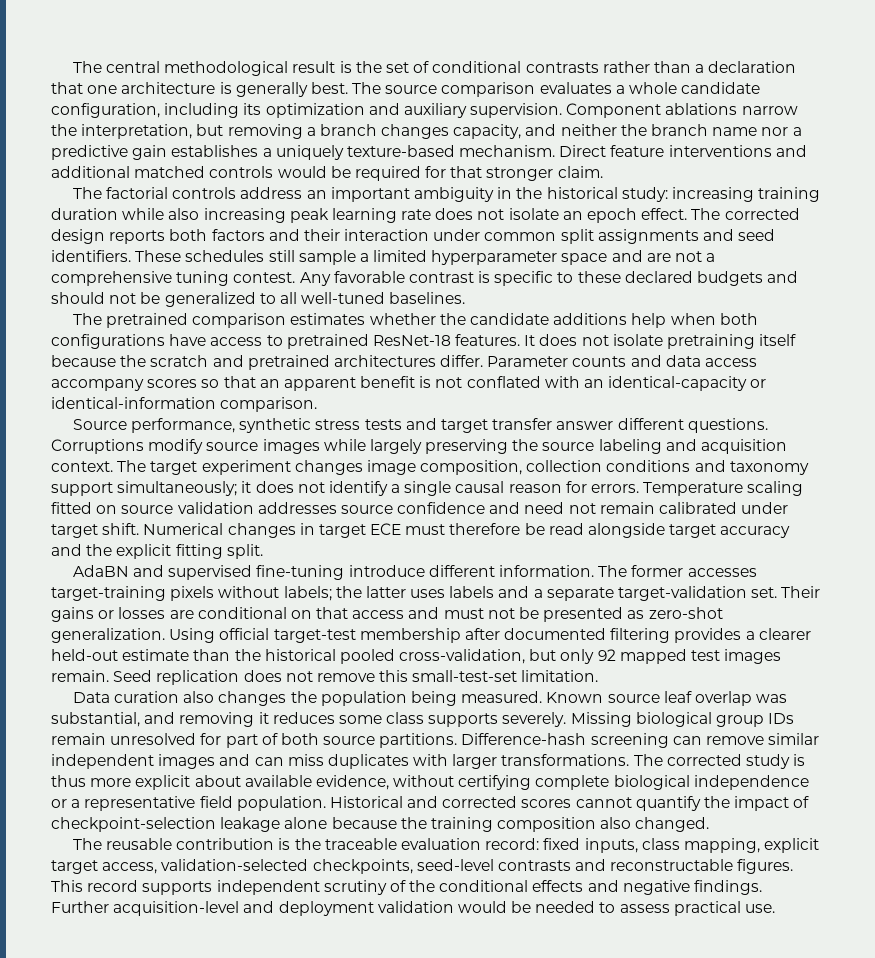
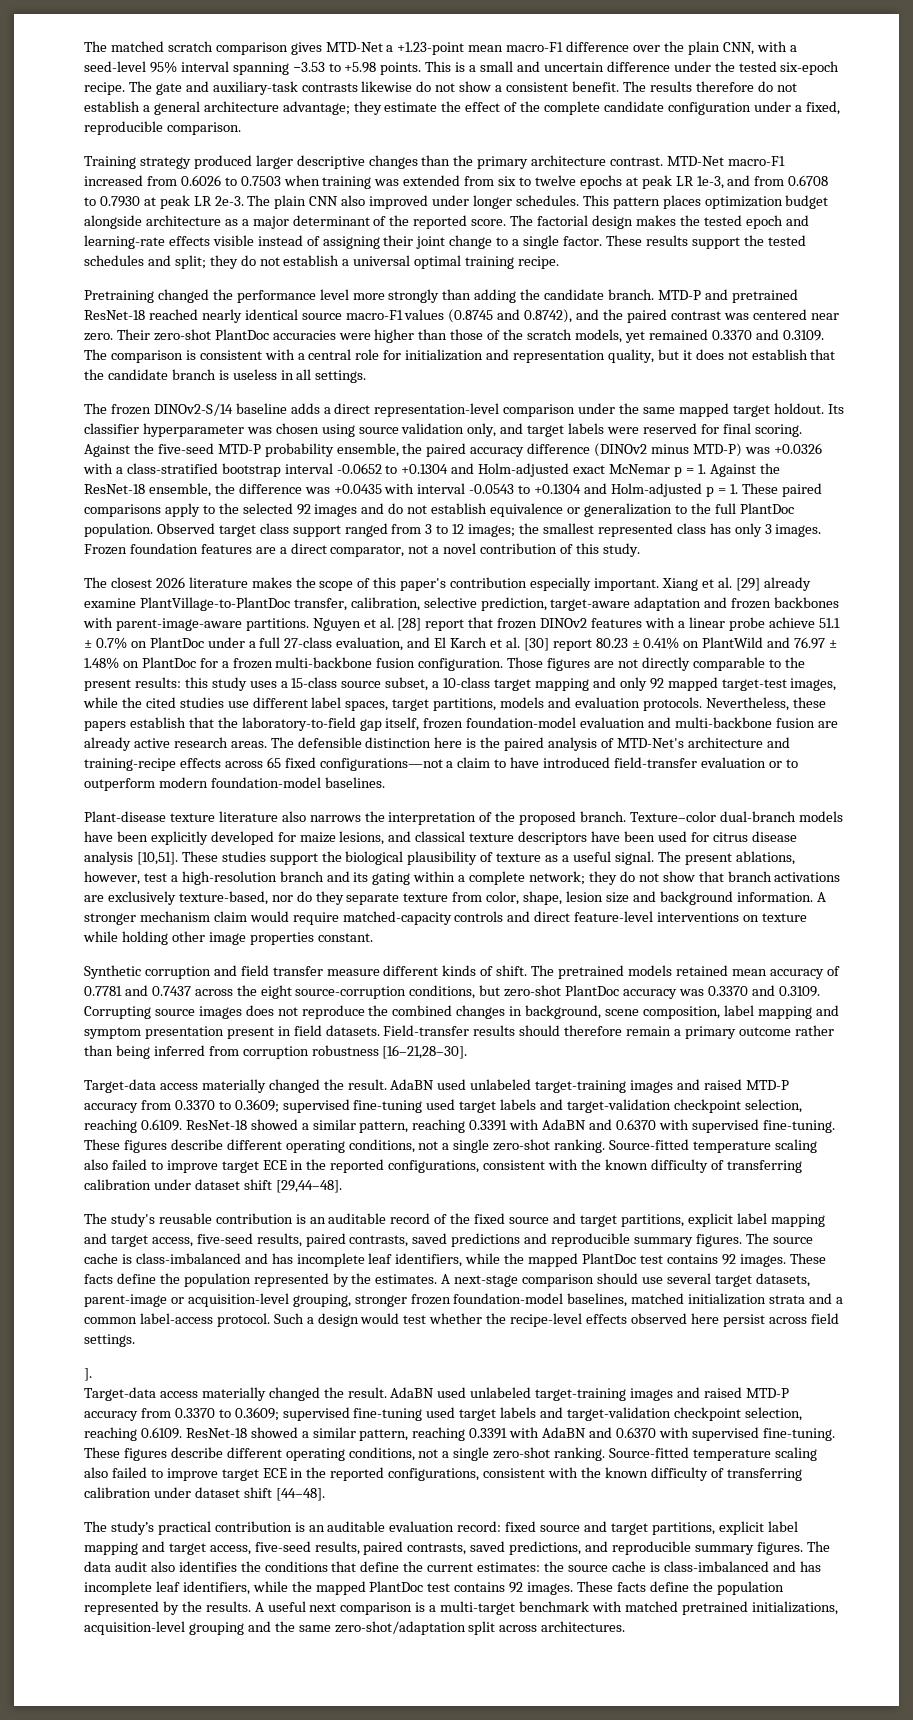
[72,61,797,76] [51,82,761,97] [51,103,798,118] [51,124,802,139] [51,145,807,160] [51,166,603,181] [72,187,821,202] [51,208,800,223] [51,229,776,244] [51,250,716,265] [51,271,799,286] [51,292,466,307] [72,313,758,328] [51,334,797,349] [51,355,758,370] [51,376,767,391] [51,397,318,412] [72,418,768,433] [51,439,788,454] [51,460,809,475] [51,481,804,496] [51,502,789,514] [51,523,791,538] [51,544,263,559] [72,565,757,580] [51,586,821,601] [51,607,723,622] [51,628,811,643] [51,649,782,664] [51,670,599,685] [72,691,788,706] [51,712,795,727] [51,733,820,748] [51,754,806,769] [51,775,809,790] [51,796,810,811] [51,817,710,832] [72,838,102,850] The central methodological result is the set of conditional contrasts rather than a declaration that one architecture is generally best. The source comparison evaluates a whole candidate configuration, including its optimization and auxiliary supervision. Component ablations narrow the interpretation, but removing a branch changes capacity, and neither the branch name nor a predictive gain establishes a uniquely texture-based mechanism. Direct feature interventions and additional matched controls would be required for that stronger claim. // The factorial controls address an important ambiguity in the historical study: increasing training duration while also increasing peak learning rate does not isolate an epoch effect. The corrected design reports both factors and their interaction under common split assignments and seed identifiers. These schedules still sample a limited hyperparameter space and are not a comprehensive tuning contest. Any favorable contrast is specific to these declared budgets and should not be generalized to all well-tuned baselines. // The pretrained comparison estimates whether the candidate additions help when both configurations have access to pretrained ResNet-18 features. It does not isolate pretraining itself because the scratch and pretrained architectures differ. Parameter counts and data access accompany scores so that an apparent benefit is not conflated with an identical-capacity or identical-information comparison. // Source performance, synthetic stress tests and target transfer answer different questions. Corruptions modify source images while largely preserving the source labeling and acquisition context. The target experiment changes image composition, collection conditions and taxonomy support simultaneously; it does not identify a single causal reason for errors. Temperature scaling fitted on source validation addresses source confidence and need not remain calibrated under target shift. Numerical changes in target ECE must therefore be read alongside target accuracy and the explicit fitting split. // AdaBN and supervised fine-tuning introduce different information. The former accesses target-training pixels without labels; the latter uses labels and a separate target-validation set. Their gains or losses are conditional on that access and must not be presented as zero-shot generalization. Using official target-test membership after documented filtering provides a clearer held-out estimate than the historical pooled cross-validation, but only 92 mapped test images remain. Seed replication does not remove this small-test-set limitation. // Data curation also changes the population being measured. Known source leaf overlap was substantial, and removing it reduces some class supports severely. Missing biological group IDs remain unresolved for part of both source partitions. Difference-hash screening can remove similar independent images and can miss duplicates with larger transformations. The corrected study is thus more explicit about available evidence, without certifying complete biological independence or a representative field population. Historical and corrected scores cannot quantify the impact of checkpoint-selection leakage alone because the training composition also changed. // The -> [84,41,797,55] [84,61,840,75] [84,81,797,95] [84,101,840,115] [84,121,241,135] [84,155,785,169] [84,175,829,189] [84,195,829,209] [84,215,809,229] [84,235,806,249] [84,255,560,269] [84,289,798,303] [84,309,839,323] [84,329,824,343] [84,349,836,363] [84,369,367,383] [84,403,844,417] [84,423,802,437] [84,443,822,457] [83,463,780,477] [84,483,822,497] [84,503,794,517] [84,523,822,537] [84,543,640,557] [84,577,811,591] [84,597,840,611] [83,617,840,631] [84,637,838,651] [84,657,805,671] [84,677,837,691] [83,697,826,711] [84,717,838,731] [84,737,790,751] [84,757,798,771] [84,777,385,791] [84,811,843,825] [84,831,797,845] [84,851,795,865] [84,871,841,885] [84,891,826,905] [84,911,807,925] [83,931,373,945] [84,965,840,979] [84,985,820,999] [84,1005,839,1019] [84,1025,834,1039] [84,1045,468,1059] [84,1079,789,1093] [84,1099,802,1113] [84,1119,835,1133] [84,1139,817,1153] [84,1159,802,1173] [84,1179,342,1193] [84,1213,155,1227] The matched scratch comparison gives MTD-Net a +1.23-point mean macro-F1 difference over the plain CNN, with a seed-level 95% interval spanning −3.53 to +5.98 points. This is a small and uncertain difference under the tested six-epoch recipe. The gate and auxiliary-task contrasts likewise do not show a consistent benefit. The results therefore do not establish a general architecture advantage; they estimate the effect of the complete candidate configuration under a fixed, reproducible comparison. // Training strategy produced larger descriptive changes than the primary architecture contrast. MTD-Net macro-F1 increased from 0.6026 to 0.7503 when training was extended from six to twelve epochs at peak LR 1e-3, and from 0.6708 to 0.7930 at peak LR 2e-3. The plain CNN also improved under longer schedules. This pattern places optimization budget alongside architecture as a major determinant of the reported score. The factorial design makes the tested epoch and learning-rate effects visible instead of assigning their joint change to a single factor. These results support the tested schedules and split; they do not establish a universal optimal training recipe. // Pretraining changed the performance level more strongly than adding the candidate branch. MTD-P and pretrained ResNet-18 reached nearly identical source macro-F1 values (0.8745 and 0.8742), and the paired contrast was centered near zero. Their zero-shot PlantDoc accuracies were higher than those of the scratch models, yet remained 0.3370 and 0.3109. The comparison is consistent with a central role for initialization and representation quality, but it does not establish that the candidate branch is useless in all settings. // The frozen DINOv2-S/14 baseline adds a direct representation-level comparison under the same mapped target holdout. Its classifier hyperparameter was chosen using source validation only, and target labels were reserved for final scoring. Against the five-seed MTD-P probability ensemble, the paired accuracy difference (DINOv2 minus MTD-P) was +0.0326 with a class-stratified bootstrap interval -0.0652 to +0.1304 and Holm-adjusted exact McNemar p = 1. Against the ResNet-18 ensemble, the difference was +0.0435 with interval -0.0543 to +0.1304 and Holm-adjusted p = 1. These paired comparisons apply to the selected 92 images and do not establish equivalence or generalization to the full PlantDoc population. Observed target class support ranged from 3 to 12 images; the smallest represented class has only 3 images. Frozen foundation features are a direct comparator, not a novel contribution of this study. // The closest 2026 literature makes the scope of this paper's contribution especially important. Xiang et al. [29] already examine PlantVillage-to-PlantDoc transfer, calibration, selective prediction, target-aware adaptation and frozen backbones with parent-image-aware partitions. Nguyen et al. [28] report that frozen DINOv2 features with a linear probe achieve 51.1 ± 0.7% on PlantDoc under a full 27-class evaluation, and El Karch et al. [30] report 80.23 ± 0.41% on PlantWild and 76.97 ± 1.48% on PlantDoc for a frozen multi-backbone fusion configuration. Those figures are not directly comparable to the present results: this study uses a 15-class source subset, a 10-class target mapping and only 92 mapped target-test images, while the cited studies use different label spaces, target partitions, models and evaluation protocols. Nevertheless, these papers establish that the laboratory-to-field gap itself, frozen foundation-model evaluation and multi-backbone fusion are already active research areas. The defensible distinction here is the paired analysis of MTD-Net's architecture and training-recipe effects across 65 fixed configurations—not a claim to have introduced field-transfer evaluation or to outperform modern foundation-model baselines. // Plant-disease texture literature also narrows the interpretation of the proposed branch. Texture–color dual-branch models have been explicitly developed for maize lesions, and classical texture descriptors have been used for citrus disease analysis [10,51]. These studies support the biological plausibility of texture as a useful signal. The present ablations, however, test a high-resolution branch and its gating within a complete network; they do not show that branch activations are exclusively texture-based, nor do they separate texture from color, shape, lesion size and background information. A stronger mechanism claim would require matched-capacity controls and direct feature-level interventions on texture while holding other image properties constant. // Synthetic corruption and field transfer measure different kinds of shift. The pretrained models retained mean accuracy of 0.7781 and 0.7437 across the eight source-corruption conditions, but zero-shot PlantDoc accuracy was 0.3370 and 0.3109. Corrupting source images does not reproduce the combined changes in background, scene composition, label mapping and symptom presentation present in field datasets. Field-transfer results should therefore remain a primary outcome rather than being inferred from corruption robustness [16–21,28–30]. // Target-data access materially changed the result. AdaBN used unlabeled target-training images and raised MTD-P accuracy from 0.3370 to 0.3609; supervised fine-tuning used target labels and target-validation checkpoint selection, reaching 0.6109. ResNet-18 showed a similar pattern, reaching 0.3391 with AdaBN and 0.6370 with supervised fine-tuning. These figures describe different operating conditions, not a single zero-shot ranking. Source-fitted temperature scaling also failed to improve target ECE in the reported configurations, consistent with the known difficulty of transferring calibration under dataset shift [29,44–48]. // The study's
[294,838,820,853] [51,859,794,874] [51,880,763,895] [51,901,776,916] the traceable evaluation record: fixed inputs, class mapping, explicit target access, validation-selected checkpoints, seed-level contrasts and reconstructable figures. This record supports independent scrutiny of the conditional effects and negative findings. Further acquisition-level and deployment validation would be needed to assess practical use. -> [309,1213,825,1227] [84,1233,813,1247] [84,1253,826,1267] [84,1273,810,1287] [84,1293,843,1307] [84,1313,839,1327] [84,1334,135,1347] [84,1368,92,1381] [84,1387,789,1401] [84,1407,802,1421] [84,1427,835,1441] [84,1447,817,1461] [84,1467,802,1481] [84,1487,325,1501] [84,1521,798,1535] [84,1541,830,1555] [84,1561,821,1572] [84,1581,784,1595] [84,1601,838,1615] [84,1621,626,1635] an auditable record of the fixed source and target partitions, explicit label mapping and target access, five-seed results, paired contrasts, saved predictions and reproducible summary figures. The source cache is class-imbalanced and has incomplete leaf identifiers, while the mapped PlantDoc test contains 92 images. These facts define the population represented by the estimates. A next-stage comparison should use several target datasets, parent-image or acquisition-level grouping, stronger frozen foundation-model baselines, matched initialization strata and a common label-access protocol. Such a design would test whether the recipe-level effects observed here persist across field settings. // ]. // Target-data access materially changed the result. AdaBN used unlabeled target-training images and raised MTD-P accuracy from 0.3370 to 0.3609; supervised fine-tuning used target labels and target-validation checkpoint selection, reaching 0.6109. ResNet-18 showed a similar pattern, reaching 0.3391 with AdaBN and 0.6370 with supervised fine-tuning. These figures describe different operating conditions, not a single zero-shot ranking. Source-fitted temperature scaling also failed to improve target ECE in the reported configurations, consistent with the known difficulty of transferring calibration under dataset shift [44–48]. // The study’s practical contribution is an auditable evaluation record: fixed source and target partitions, explicit label mapping and target access, five-seed results, paired contrasts, saved predictions, and reproducible summary figures. The data audit also identifies the conditions that define the current estimates: the source cache is class-imbalanced and has incomplete leaf identifiers, while the mapped PlantDoc test contains 92 images. These facts define the population represented by the results. A useful next comparison is a multi-target benchmark with matched pretrained initializations, acquisition-level grouping and the same zero-shot/adaptation split across architectures.

